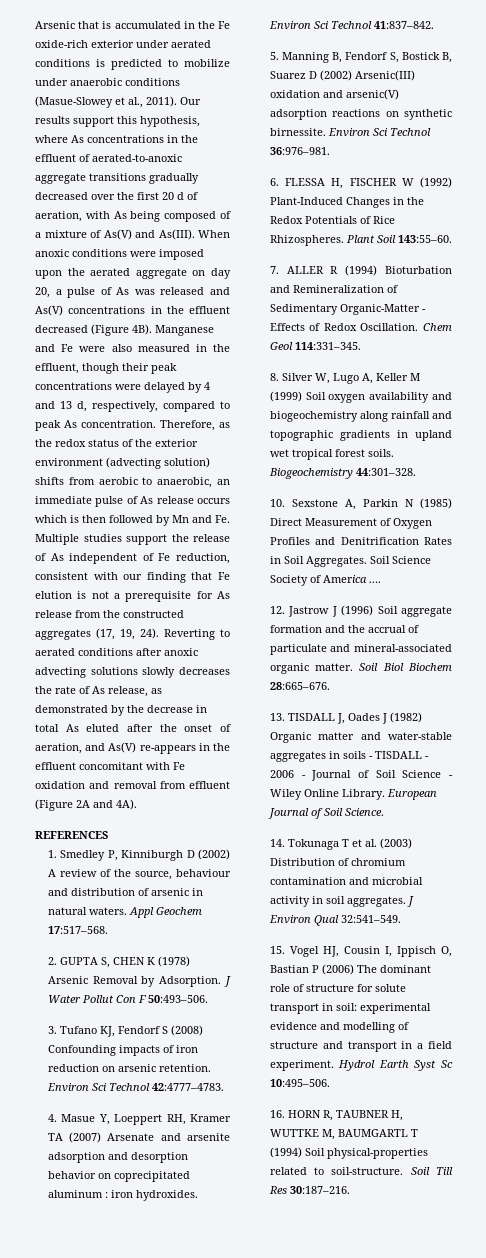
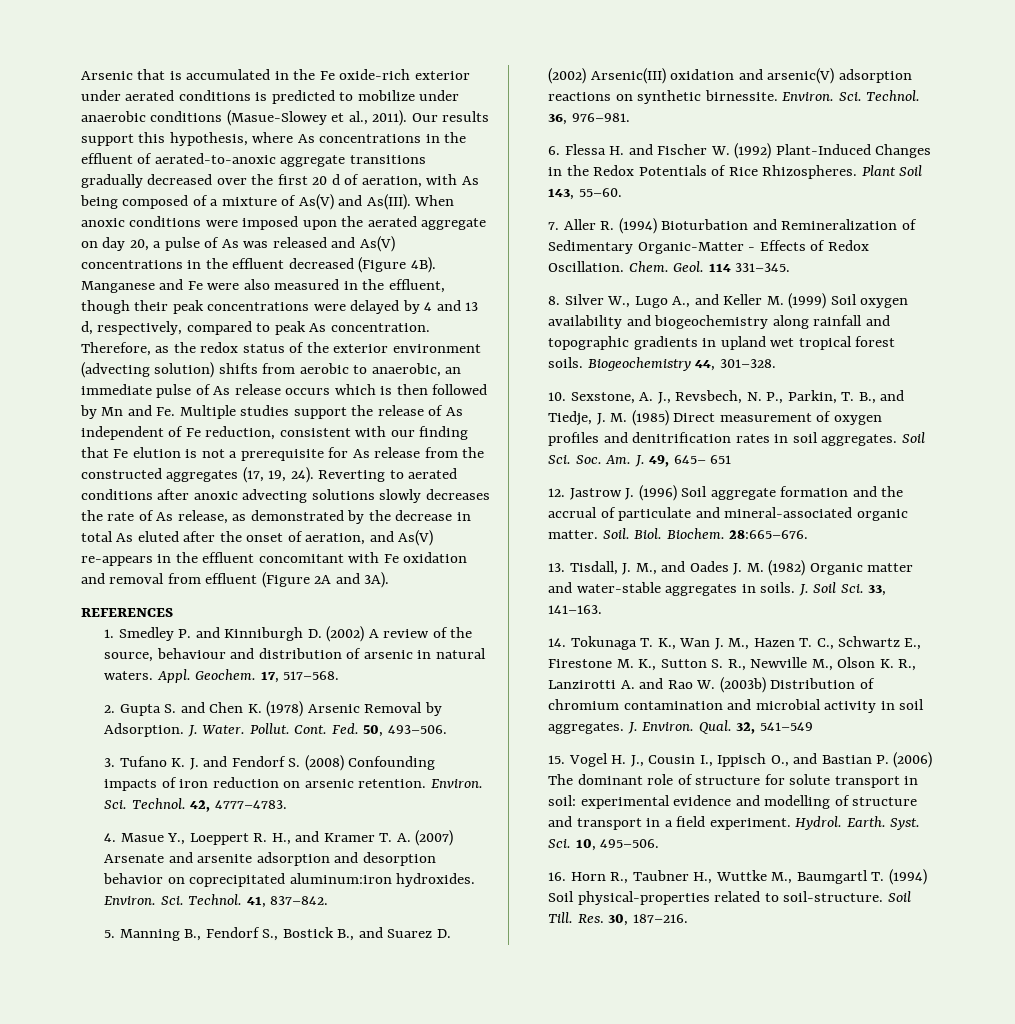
[116,799,137,810] 4A). -> [364,572,390,588] 3A).
[107,850,195,861] P, Kinniburgh D -> [178,627,322,641] P. and Kinniburgh D.
[128,907,202,918] [47,926,108,934] [47,957,155,968] Appl Geochem 17:517–568. // 2. GUPTA S, CHEN K -> [156,669,340,683] [104,702,262,716] Appl. Geochem. 17, 517–568. // 2. Gupta S. and Chen K.
[224,976,231,987] [47,995,208,1003] [47,1026,168,1037] J Water Pollut Con F 50:493–506. // 3. Tufano KJ, Fendorf S -> [187,723,447,737] [104,756,301,770] J. Water. Pollut. Cont. Fed. 50, 493–506. // 3. Tufano K. J. and Fendorf S.
[46,1083,224,1092] [47,1114,232,1125] [47,1133,63,1141] Environ Sci Technol 42:4777–4783. // 4. Masue Y, Loeppert RH, Kramer TA -> [430,779,483,788] [104,798,287,812] [104,831,411,845] Environ. Sci. Technol. 42, 4777–4783. // 4. Masue Y., Loeppert R. H., and Kramer T. A.
[47,1190,198,1201] [268,21,434,30] [269,52,452,63] [269,71,317,79] aluminum : iron hydroxides. Environ Sci Technol 41:837–842. // 5. Manning B, Fendorf S, Bostick B, Suarez D -> [289,873,476,887] [104,894,329,908] [104,927,451,941] aluminum:iron hydroxides. Environ. Sci. Technol. 41, 837–842. // 5. Manning B., Fendorf S., Bostick B., and Suarez D.
[327,128,431,137] [269,147,330,155] [269,178,414,189] Environ Sci Technol 36:976–981. // 6. FLESSA H, FISCHER W -> [782,90,921,101] [548,113,630,125] [548,144,730,155] Environ. Sci. Technol. 36, 976–981. // 6. Flessa H. and Fischer W.
[397,235,452,243] 143:55–60. -> [548,188,622,200] 143, 55–60.
[286,266,339,274] ALLER R -> [563,219,615,230] Aller R.
[423,323,452,331] [269,342,361,350] [269,373,420,384] Chem Geol 114:331–345. // 8. Silver W, Lugo A, Keller M -> [628,261,791,272] [548,294,784,308] Chem. Geol. 114 331–345. // 8. Silver W., Lugo A., and Keller M.
[355,468,416,476] 44:301–328. -> [695,359,776,371] 44, 301–328.
[291,498,452,510] [269,518,432,529] [269,537,452,545] [269,556,431,567] [269,575,381,586] Sexstone A, Parkin N (1985) Direct Measurement of Oxygen Profiles and Denitrification Rates in Soil Aggregates. Soil Science Society of America …. -> [570,390,905,404] [548,410,882,426] [548,432,925,446] [548,455,732,467] Sexstone, A. J., Revsbech, N. P., Parkin, T. B., and Tiedje, J. M. (1985) Direct measurement of oxygen profiles and denitrification rates in soil aggregates. Soil Sci. Soc. Am. J. 49, 645– 651
[331,606,337,617] J -> [625,488,635,500] J.
[359,663,452,671] Soil Biol Biochem -> [602,528,725,539] Soil. Biol. Biochem.
[287,713,387,724] TISDALL J, Oades J -> [569,561,764,575] Tisdall, J. M., and Oades J. M.
[342,751,429,759] [269,770,453,781] [269,789,437,800] [267,808,384,819] [269,838,412,850] soils - TISDALL - 2006 - Journal of Soil Science - Wiley Online Library. European Journal of Soil Science. // 14. Tokunaga T et al. (2003) -> [760,582,887,596] [548,605,603,614] [548,636,922,650] [548,657,917,671] [548,677,766,693] soils. J. Soil Sci. 33, 141–163. // 14. Tokunaga T. K., Wan J. M., Hazen T. C., Schwartz E., Firestone M. K., Sutton S. R., Newville M., Olson K. R., Lanzirotti A. and Rao W. (2003b)
[406,896,414,907] [268,915,401,926] [269,946,452,957] [269,965,319,973] J Environ Qual 32:541–549. // 15. Vogel HJ, Cousin I, Ippisch O, Bastian P -> [627,720,813,734] [548,753,890,767] J. Environ. Qual. 32, 541–549 // 15. Vogel H. J., Cousin I., Ippisch O., and Bastian P.
[338,1060,453,1071] [269,1079,330,1087] [269,1110,403,1121] [269,1129,418,1140] Hydrol Earth Syst Sc 10:495–506. // 16. HORN R, TAUBNER H, WUTTKE M, BAUMGARTL T -> [795,816,921,830] [548,839,660,851] [548,870,885,884] Hydrol. Earth. Syst. Sci. 10, 495–506. // 16. Horn R., Taubner H., Wuttke M., Baumgartl T.
[436,1167,453,1175] [268,1186,350,1194] Till Res 30:187–216. -> [548,912,688,926] Till. Res. 30, 187–216.

